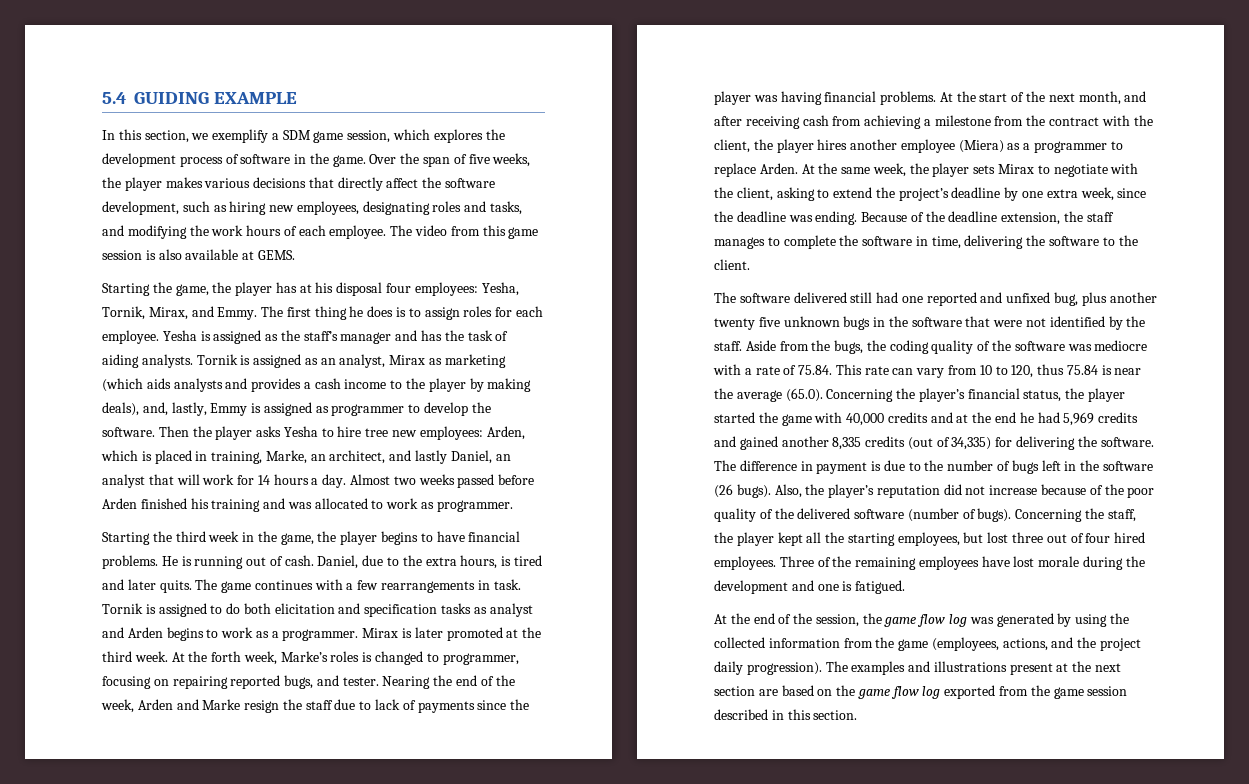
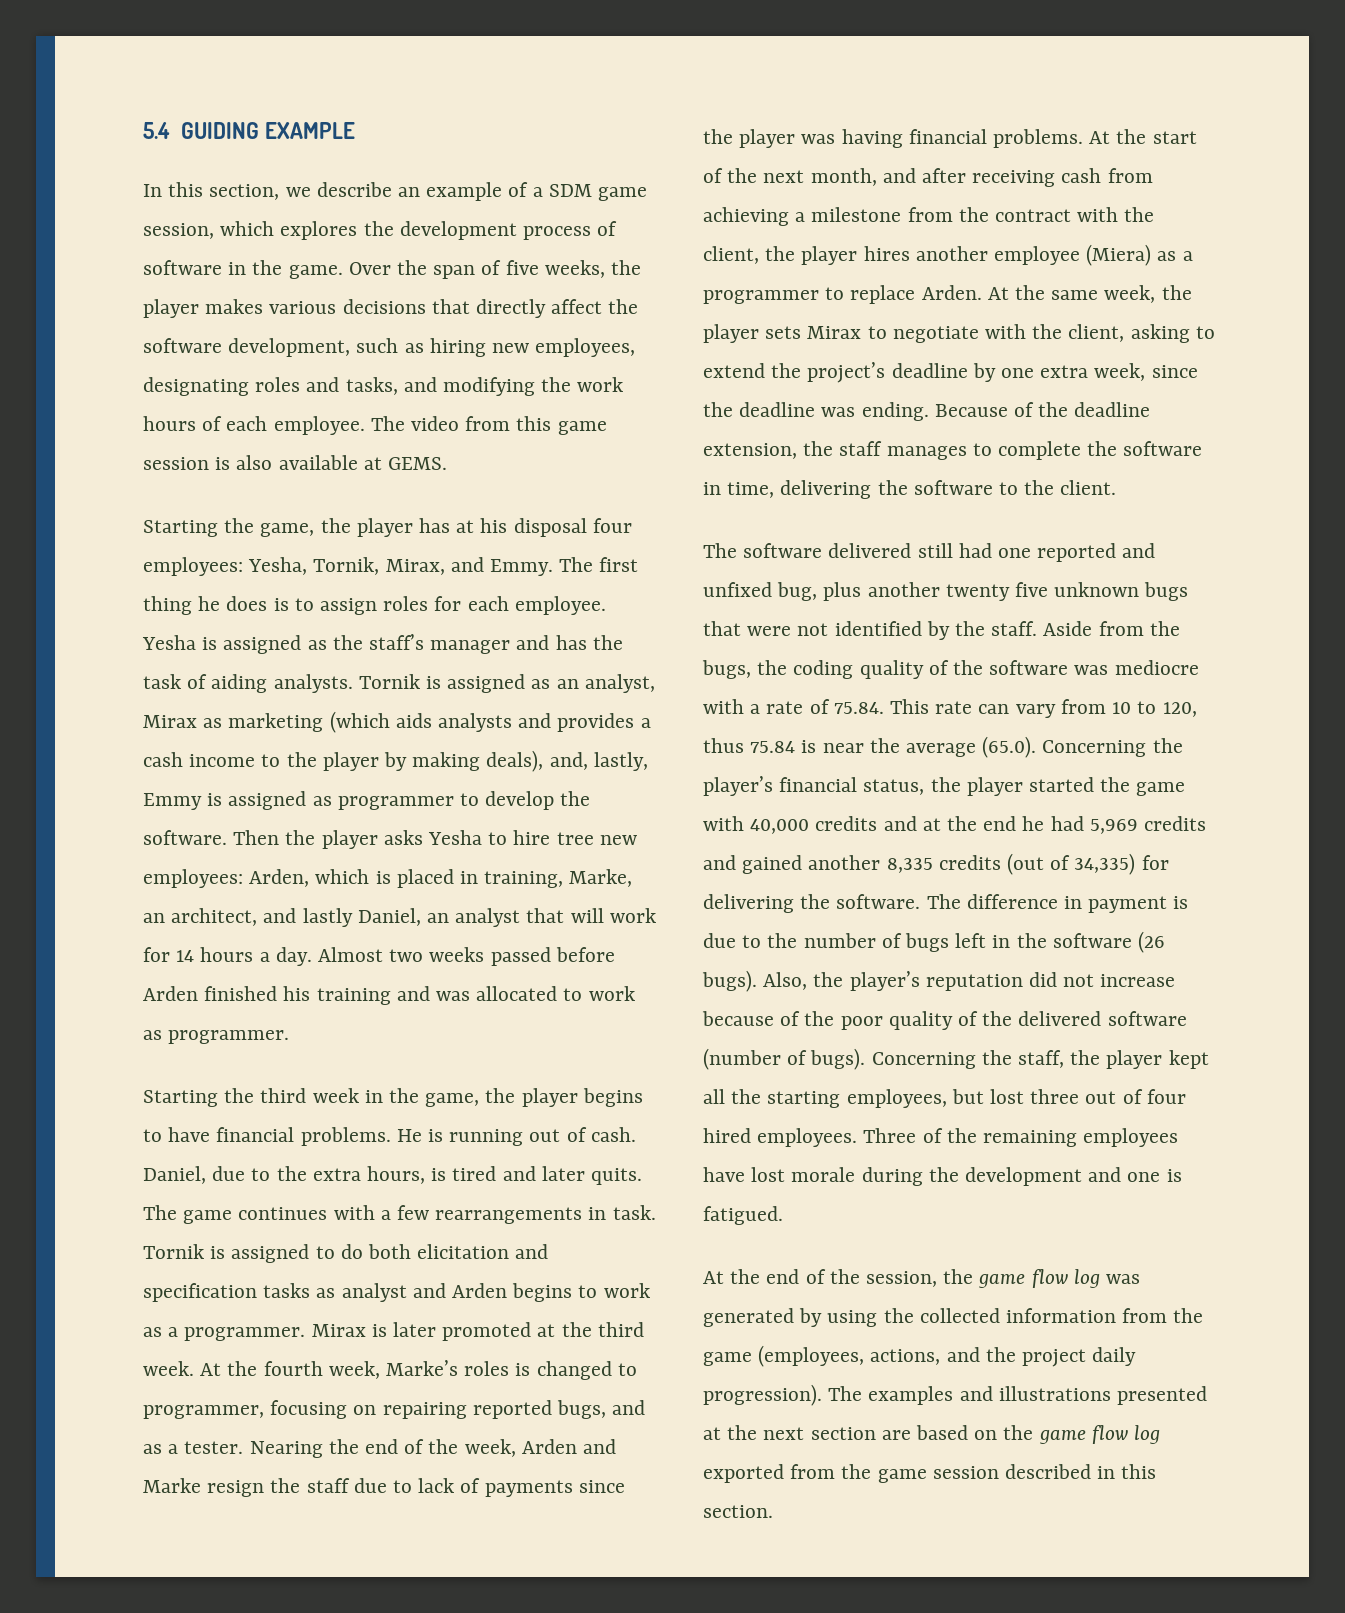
[212,129,269,143] exemplify -> [316,182,529,201] describe an example of
[211,651,242,662] forth -> [263,1361,323,1376] fourth
(339, 680) none -> [143,1444,179,1454] as a
[873,316,962,327] in the software -> (1189, 591) none
[1009,663,1053,675] present -> [1117,1386,1208,1405] presented

